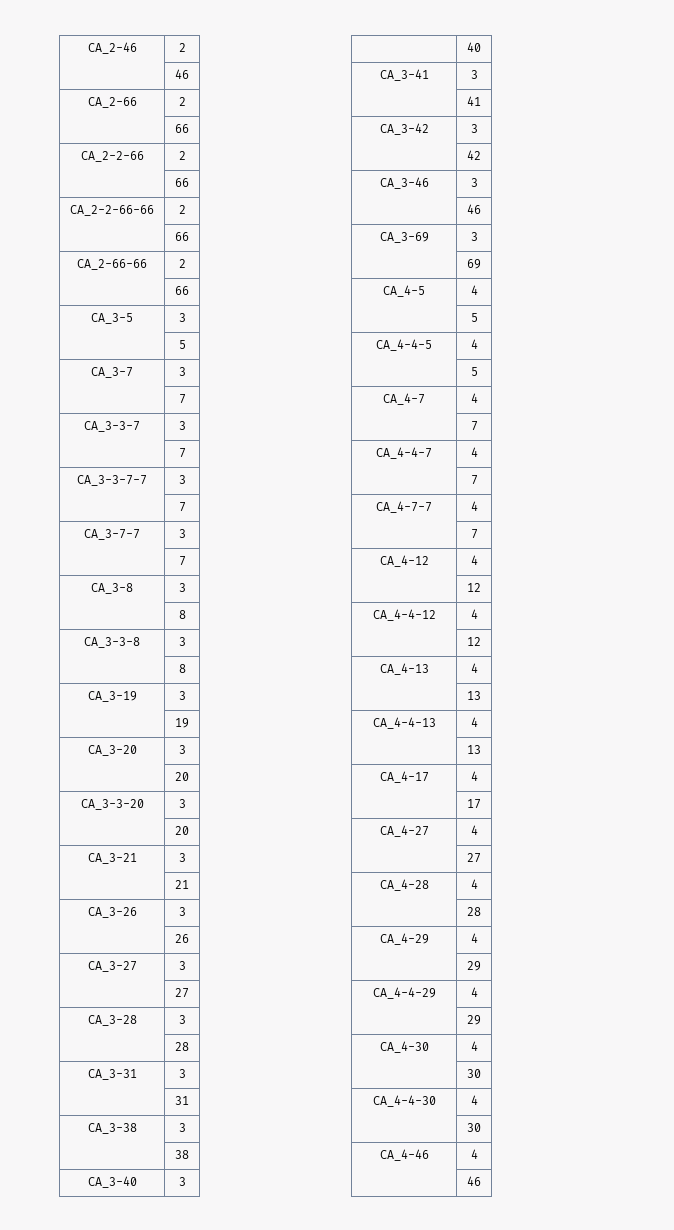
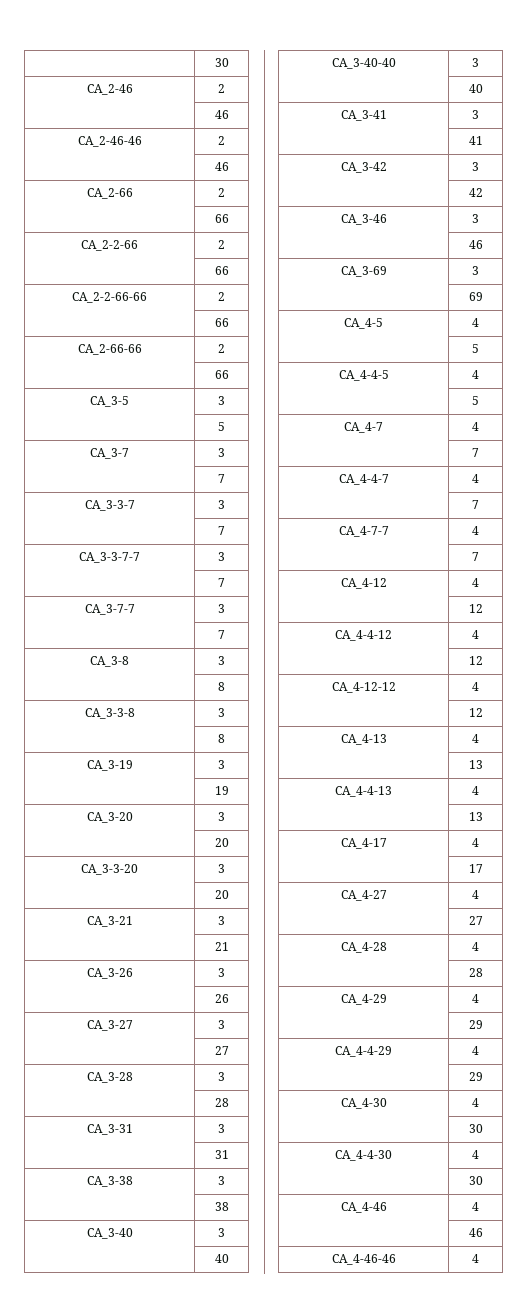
(87, 48) none -> [214,58,229,67] | 30 //
(189, 74) none -> [77,136,142,147] [218,136,225,145] [214,162,229,171] // CA_2-46-46 | 2 // | 46
(481, 47) none -> [331,58,396,69] [472,58,479,67] [468,84,483,93] // CA_3-40-40 | 3 // | 40
(481, 641) none -> [331,682,396,693] [472,682,479,691] [468,708,483,717] // CA_4-12-12 | 4 // | 12
(481, 1181) none -> [331,1254,396,1265] [472,1254,479,1263] // CA_4-46-46 | 4

